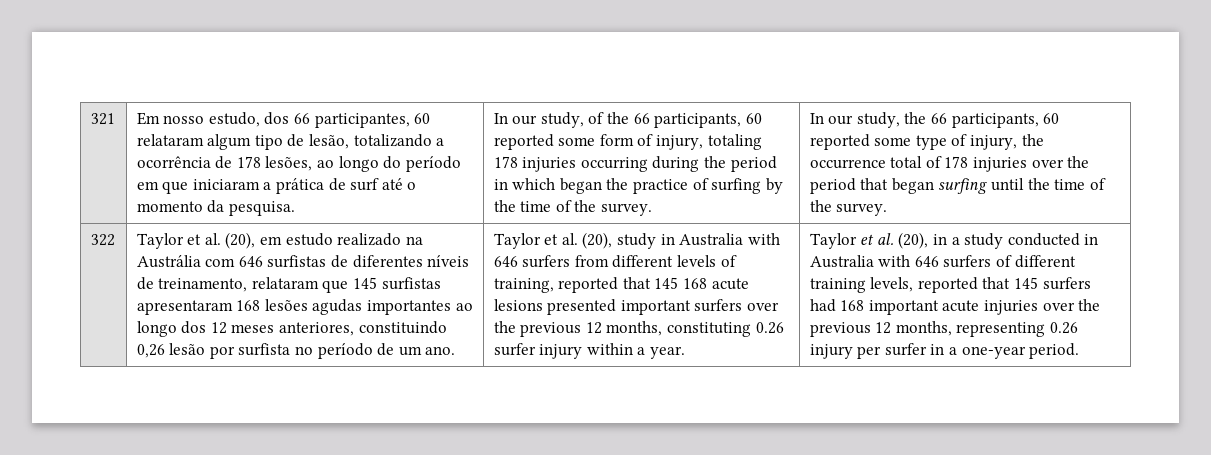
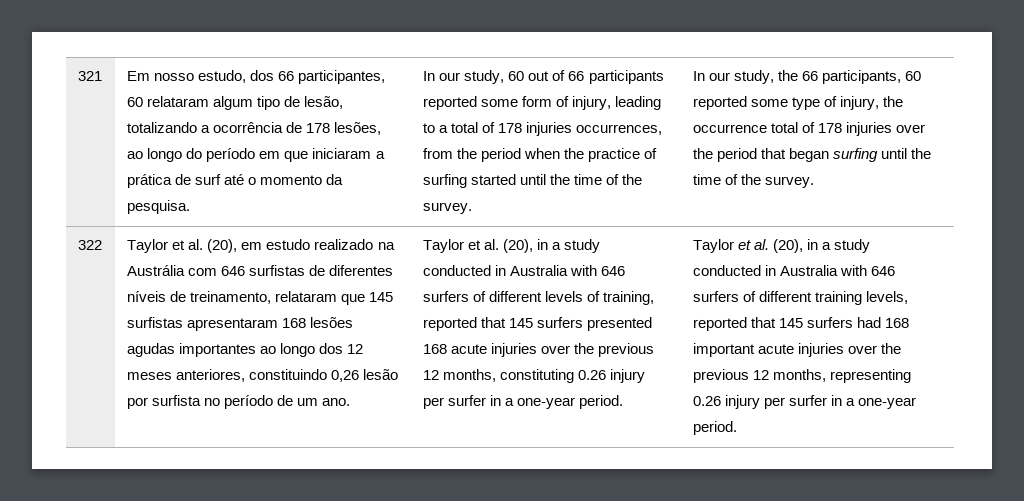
[588,112,762,128] of the 66 participants, 60 -> [508,70,664,84] 60 out of 66 participants
[707,134,762,150] [493,156,777,172] [493,178,602,194] totaling 178 injuries occurring during the period in which began -> [615,96,662,110] [423,122,663,136] [423,148,561,162] leading to a total of 178 injuries occurrences, from the period when
[765,178,783,194] by -> [471,174,547,185] started until
[616,233,780,249] [493,255,609,268] study in Australia with 646 surfers from -> [537,239,601,253] [423,265,626,276] [423,291,487,302] in a study conducted in Australia with 646 surfers of
[682,278,749,290] [493,299,743,315] 168 acute lesions presented important surfers -> [537,317,653,331] [423,343,538,357] surfers presented 168 acute injuries
[493,343,685,359] surfer injury within a year. -> [610,369,646,383] [423,395,624,409] injury per surfer in a one-year period.

